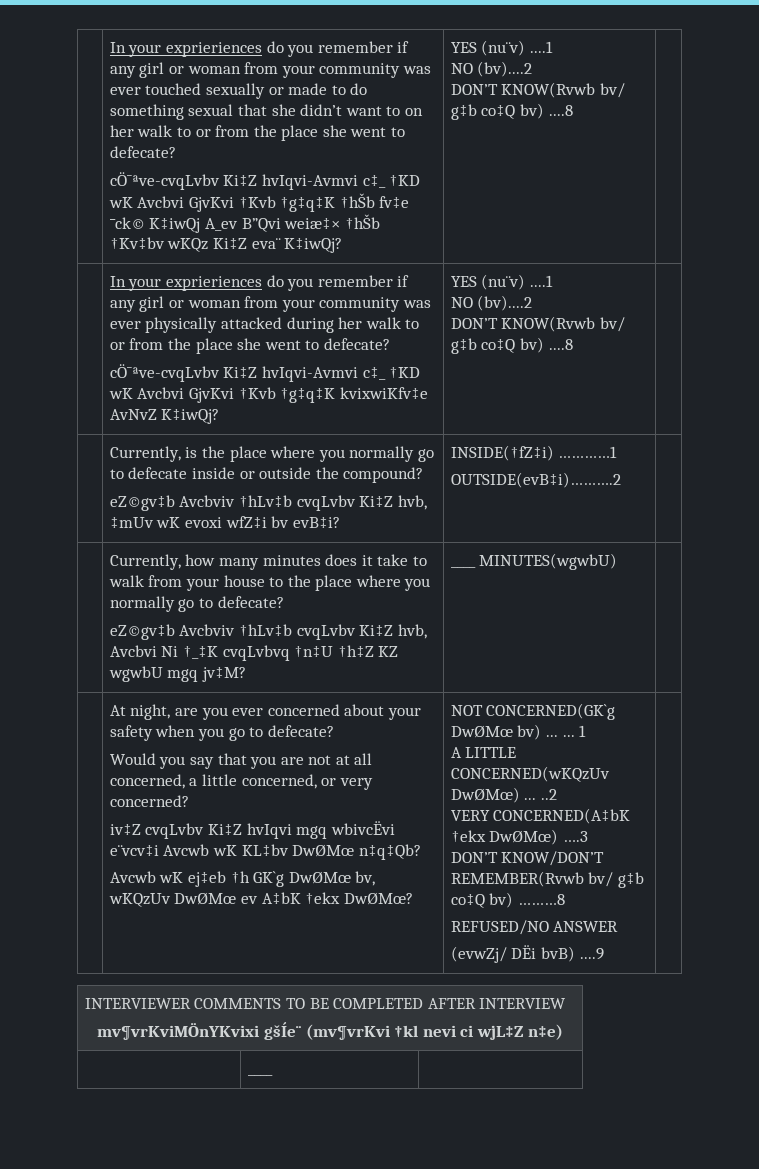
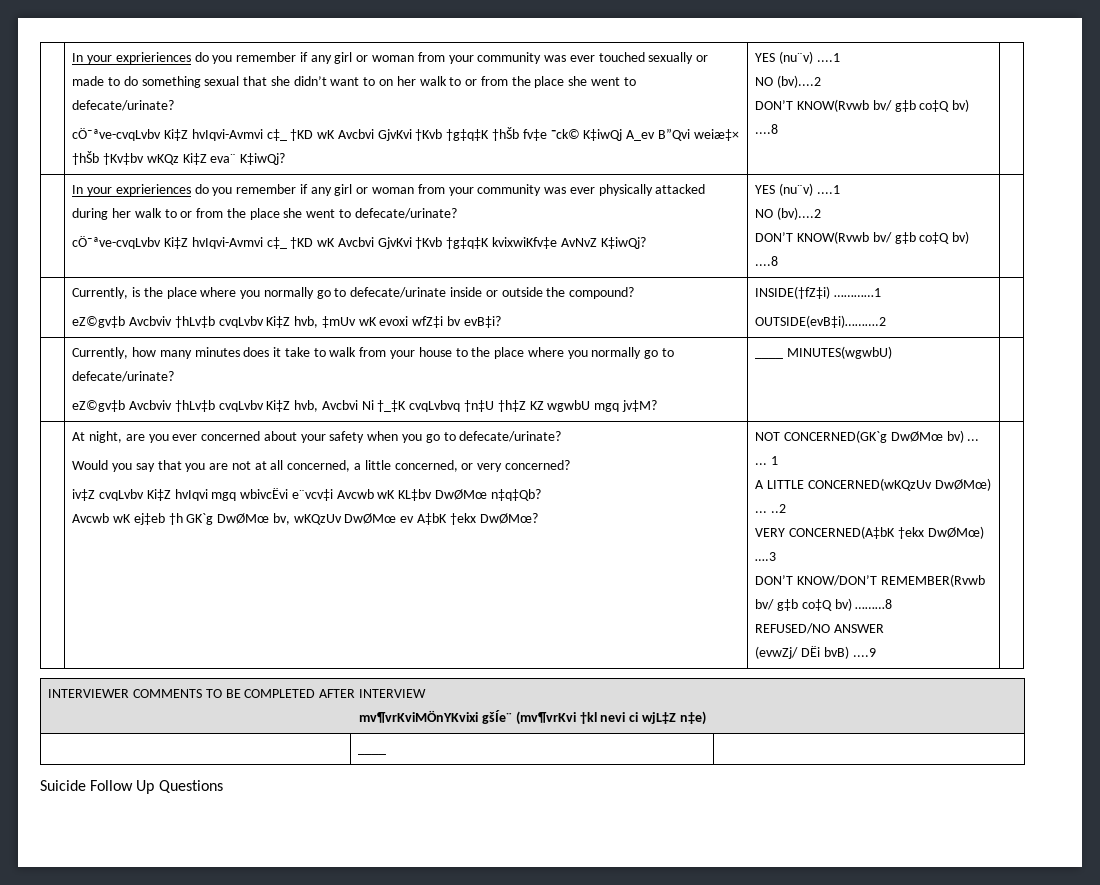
[109,146,176,158] defecate? -> [72,100,175,111] defecate/urinate?
[323,338,390,350] defecate? -> [354,208,457,219] defecate/urinate?
[128,467,188,479] defecate -> [350,287,447,298] defecate/urinate
[217,596,284,608] defecate? -> [72,371,175,382] defecate/urinate?
[267,725,334,737] defecate? -> [459,431,562,442] defecate/urinate?
(273, 1075) none -> [40,780,223,794] // Suicide Follow Up Questions

